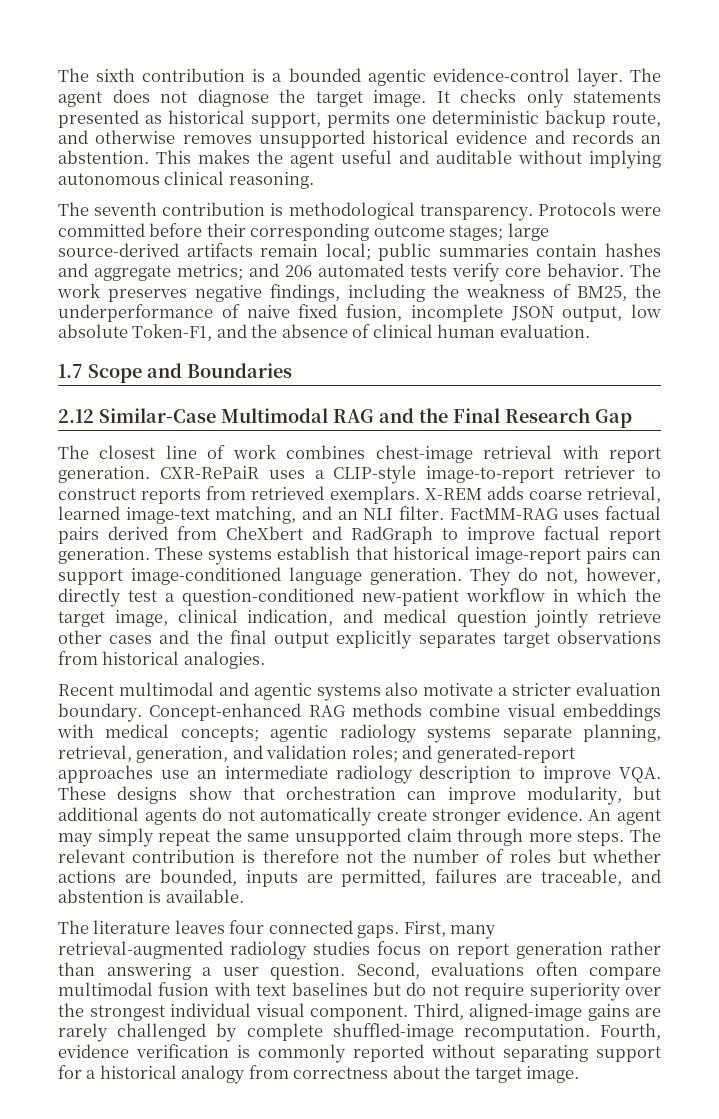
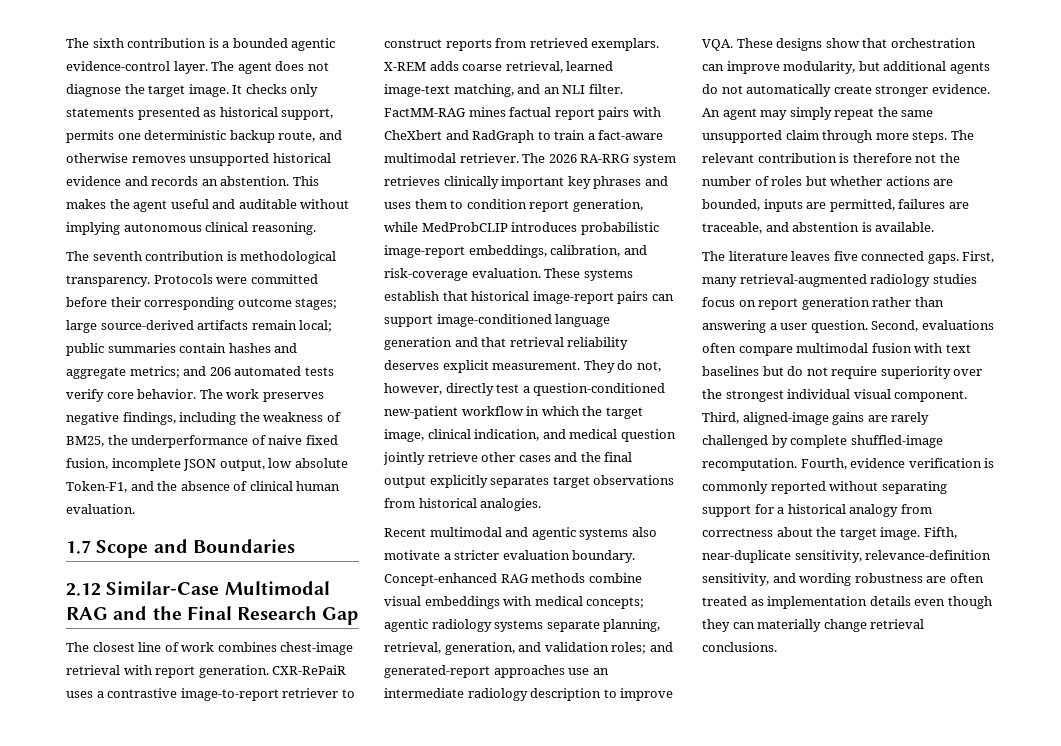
[333,465,417,484] CLIP-style -> [107,688,178,698] contrastive
[563,506,662,520] [58,526,661,544] [58,547,150,564] uses factual pairs derived from CheXbert and RadGraph to improve factual report generation. -> [468,107,661,120] [384,130,664,143] [384,153,676,166] [384,176,668,189] [384,199,643,212] [384,222,659,235] [384,245,647,258] [384,268,541,281] mines factual report pairs with CheXbert and RadGraph to train a fact-aware multimodal retriever. The 2026 RA-RRG system retrieves clinically important key phrases and uses them to condition report generation, while MedProbCLIP introduces probabilistic image-report embeddings, calibration, and risk-coverage evaluation.
[370,568,462,585] generation. -> [384,337,629,350] [384,360,581,373] generation and that retrieval reliability deserves explicit measurement.
[229,920,265,934] four -> [833,251,858,261] five
(580, 1074) none -> [923,527,957,539] [702,550,992,563] [702,573,984,586] [702,596,992,609] [702,619,925,632] [702,642,777,652] Fifth, near-duplicate sensitivity, relevance-definition sensitivity, and wording robustness are often treated as implementation details even though they can materially change retrieval conclusions.

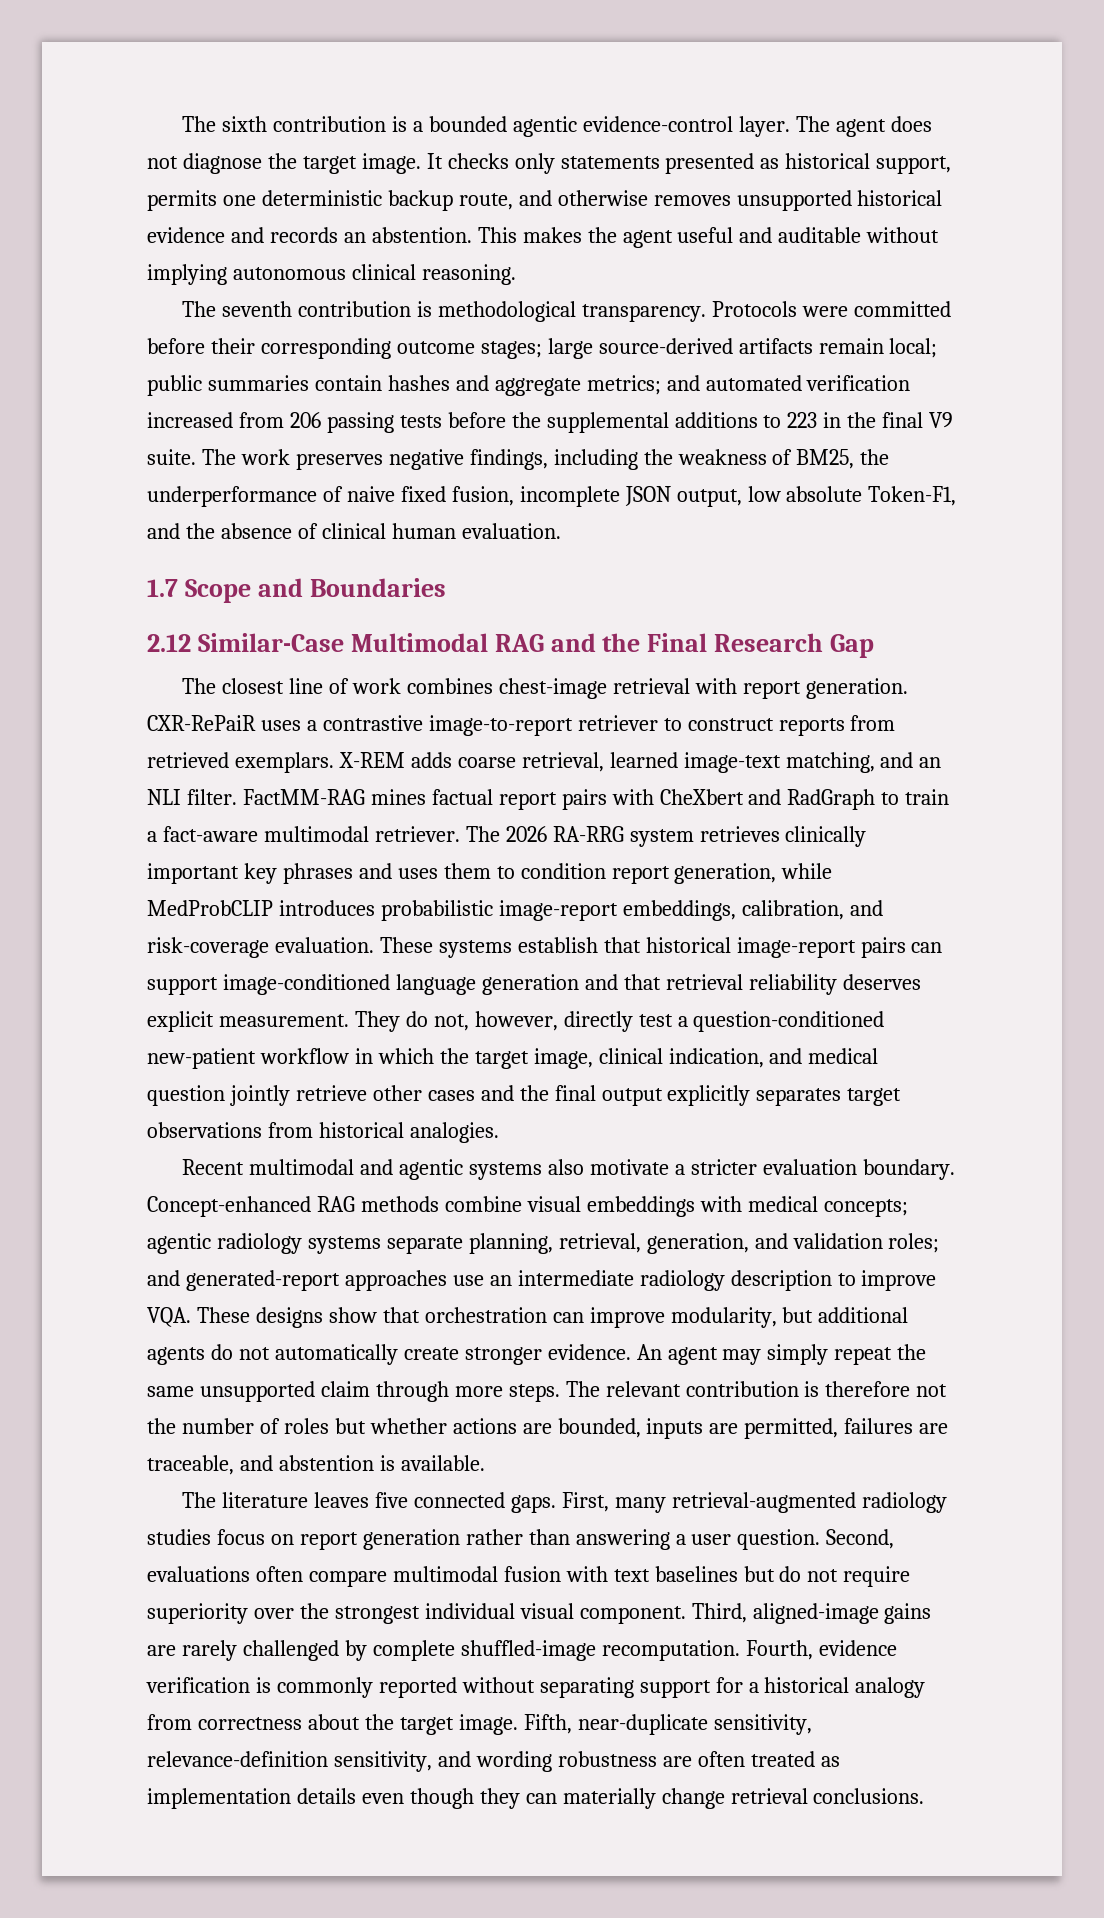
[209,366,334,376] [66,389,197,402] 206 automated tests verify core behavior. -> [705,375,911,391] [147,412,954,433] [147,449,196,465] automated verification increased from 206 passing tests before the supplemental additions to 223 in the final V9 suite.

